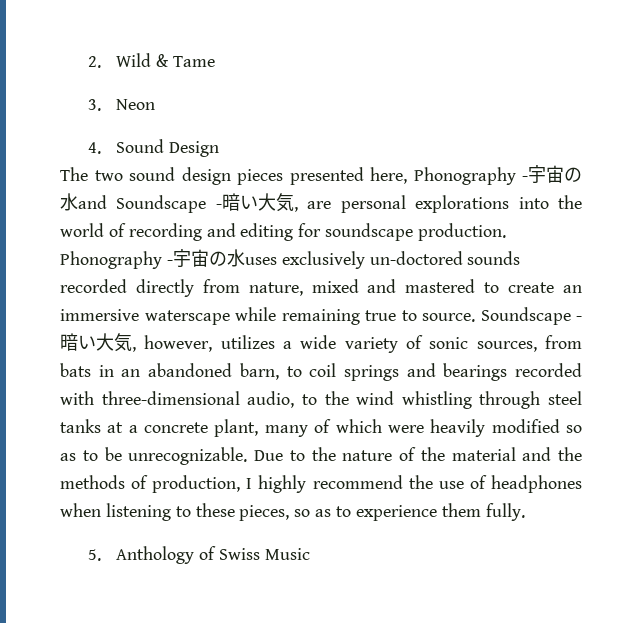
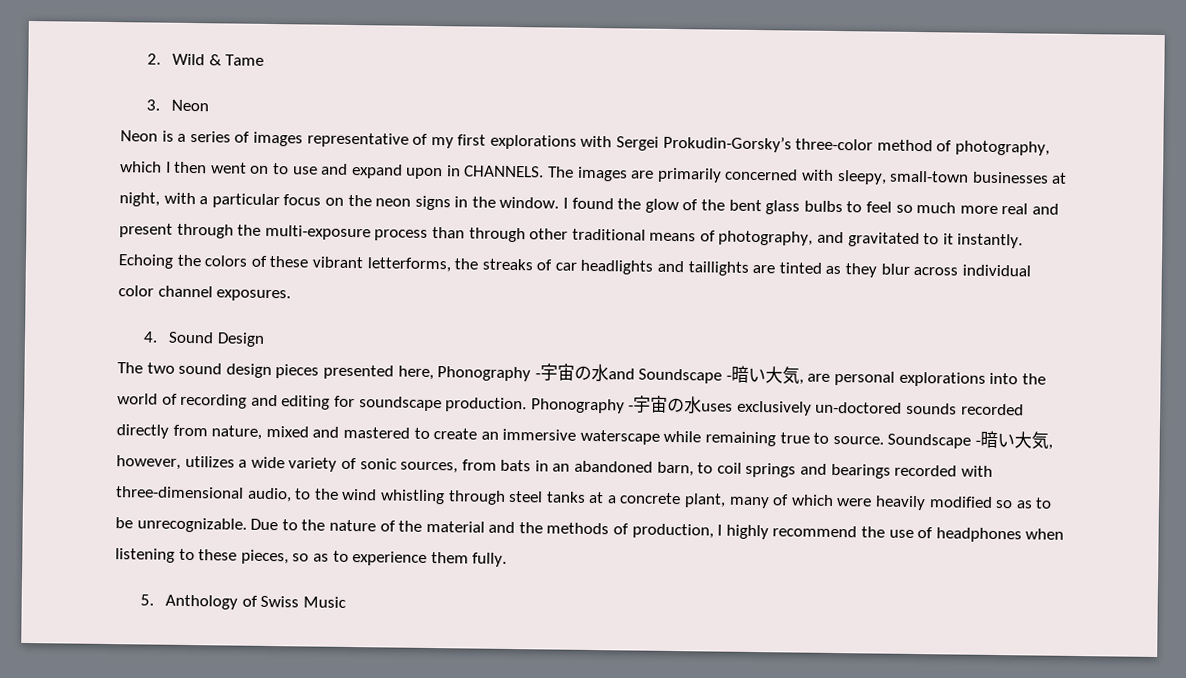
(155, 104) none -> [120,130,1051,156] [120,161,1068,185] [119,192,1059,215] [119,223,1024,249] [118,254,1031,278] [118,285,292,302] // Neon is a series of images representative of my first explorations with Sergei Prokudin-Gorsky’s three-color method of photography, which I then went on to use and expand upon in CHANNELS. The images are primarily concerned with sleepy, small-town businesses at night, with a particular focus on the neon signs in the window. I found the glow of the bent glass bulbs to feel so much more real and present through the multi-exposure process than through other traditional means of photography, and gravitated to it instantly. Echoing the colors of these vibrant letterforms, the streaks of car headlights and taillights are tinted as they blur across individual color channel exposures.

